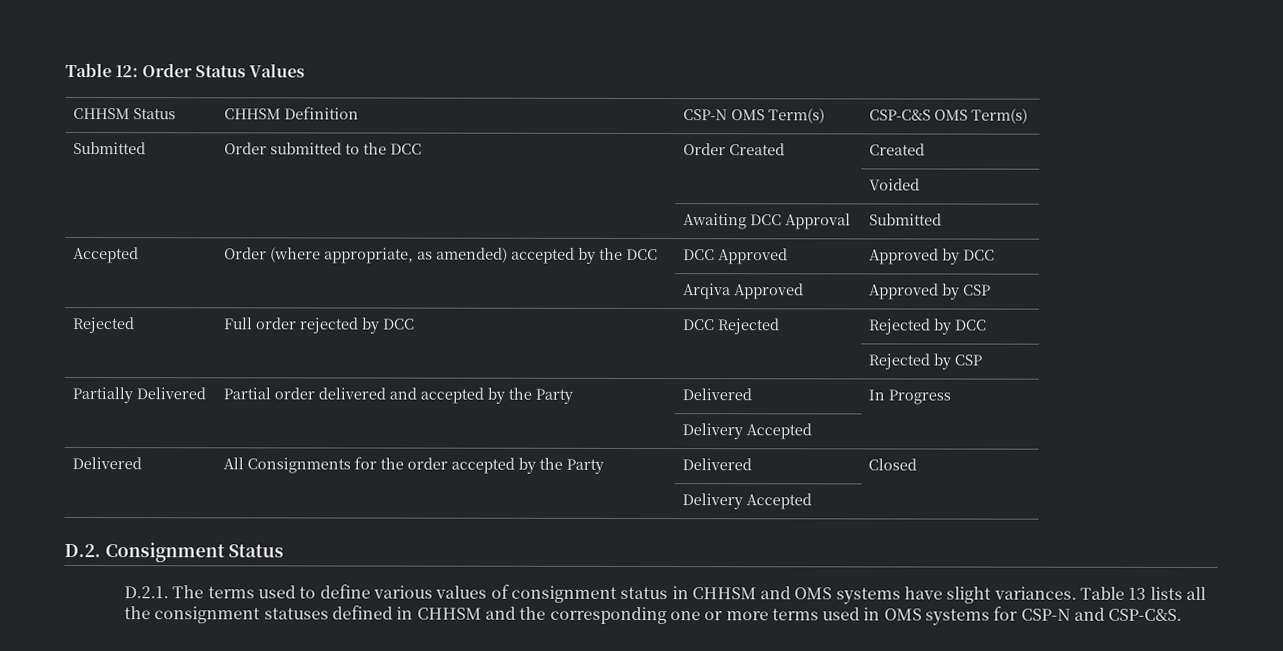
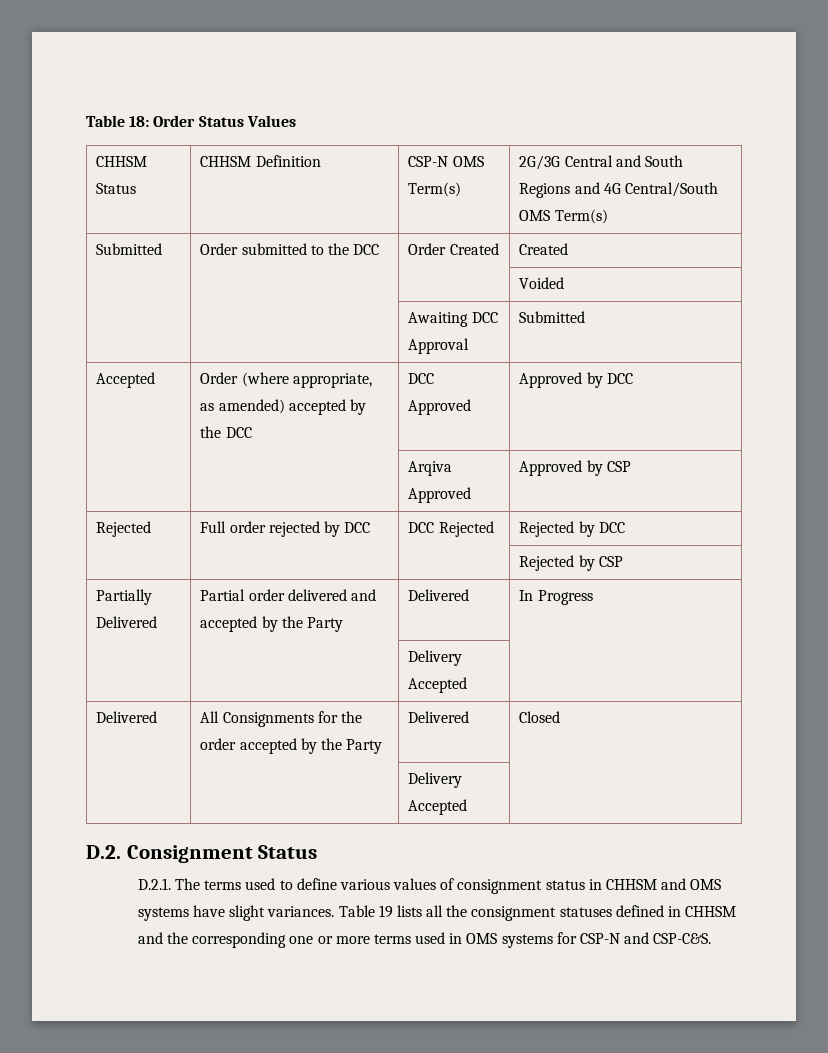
[65,62,139,78] Table 12: -> [86,115,150,127] Table 18:
[869,109,932,121] CSP-C&S -> [519,155,684,170] [519,182,719,198] 2G/3G Central and South Regions and 4G Central/South
[1128,587,1147,600] 13 -> [378,905,393,918] 19

